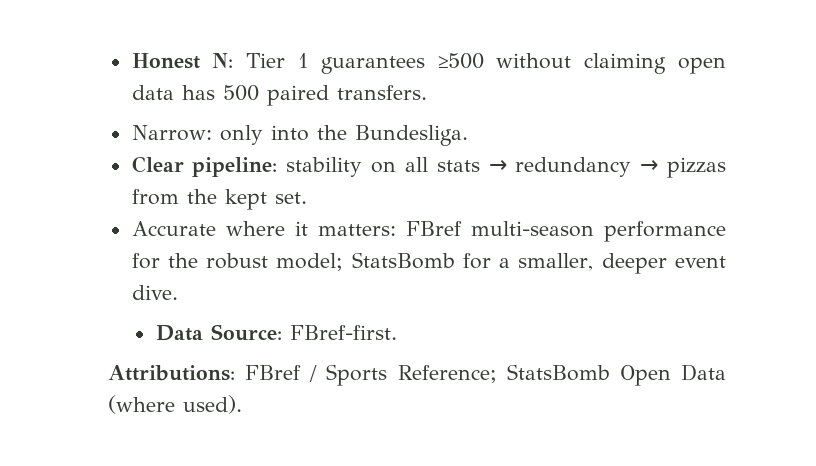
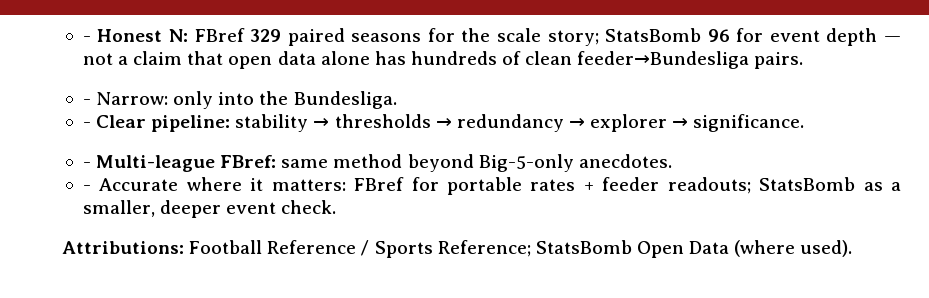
(131, 61) none -> [82,36,91,42] -
[246,53,726,74] [131,85,427,106] Tier 1 guarantees ≥500 without claiming open data has 500 paired transfers. // -> [194,28,902,46] [82,51,804,69] [82,99,91,105] FBref 329 paired seasons for the scale story; StatsBomb 96 for event depth — not a claim that open data alone has hundreds of clean feeder→Bundesliga pairs. // -
(468, 135) none -> [82,122,91,128] -
[371,157,727,178] [131,189,307,210] on all stats → redundancy → pizzas from the kept set. // -> [313,114,805,132] [82,154,672,172] [82,185,91,191] → thresholds → redundancy → explorer → significance. // - Multi-league FBref: same method beyond Big-5-only anecdotes. // -
[470,221,726,242] [131,252,726,274] [131,285,178,300] [155,324,397,341] multi-season performance for the robust model; StatsBomb for a smaller, deeper event dive. // Data Source: FBref-first. -> [411,177,902,195] [82,200,337,218] for portable rates + feeder readouts; StatsBomb as a smaller, deeper event check.
[245,365,302,380] FBref -> [189,240,357,254] Football Reference

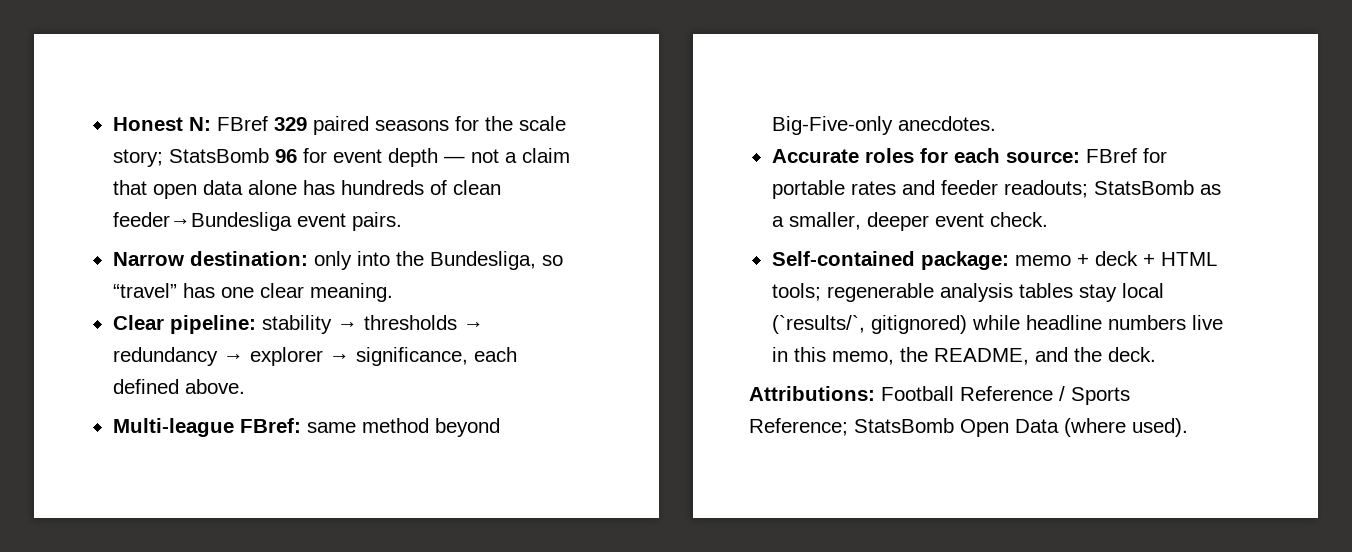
[82,36,91,42] - -> (112, 124) none
(750, 60) none -> [296,213,346,227] event
[82,92,169,105] - Narrow: -> [112,251,308,266] Narrow destination:
[293,91,397,109] [82,122,91,128] Bundesliga. // - -> [429,251,563,270] [112,283,393,302] Bundesliga, so “travel” has one clear meaning. //
[693,114,805,132] [82,162,91,168] significance. // - -> [355,347,517,366] [112,379,245,394] significance, each defined above. //
[478,154,574,172] Big-5-only -> [771,116,893,135] Big-Five-only
[82,177,346,191] - Accurate where it matters: -> [771,148,1080,163] Accurate roles for each source:
[583,182,594,191] + -> [901,180,935,195] and
(337, 207) none -> [771,251,1217,270] [771,283,1164,302] [771,315,1223,334] [771,347,1156,365] // Self-contained package: memo + deck + HTML tools; regenerable analysis tables stay local (`results/`, gitignored) while headline numbers live in this memo, the README, and the deck.

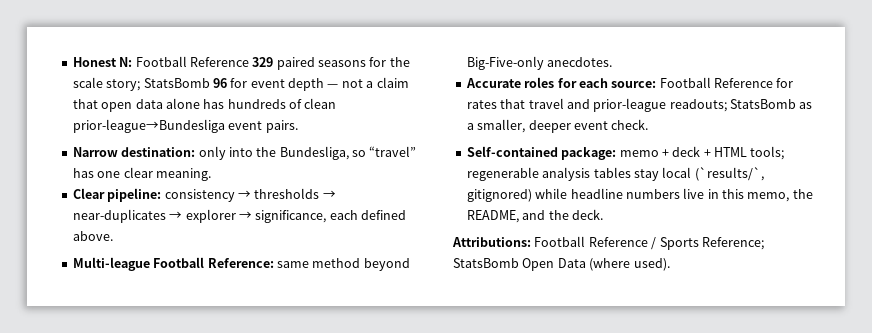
[216,116,268,131] FBref -> [135,56,249,67] Football Reference
[112,212,292,231] feeder→Bundesliga -> [72,119,225,133] prior-league→Bundesliga
[261,315,332,334] stability -> [164,189,235,202] consistency
[112,347,218,366] redundancy -> [72,209,166,223] near-duplicates
[239,418,301,433] FBref: -> [153,257,274,268] Football Reference:
[1085,148,1167,163] [771,180,998,199] FBref for portable rates and feeder -> [659,77,794,88] [466,98,667,112] Football Reference for rates that travel and prior-league

